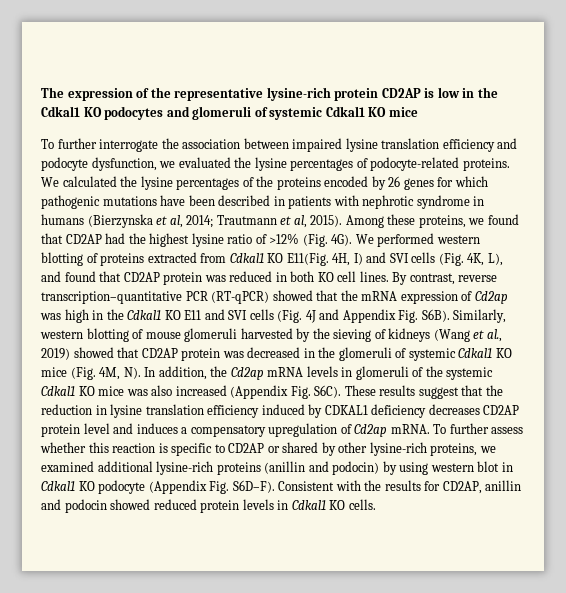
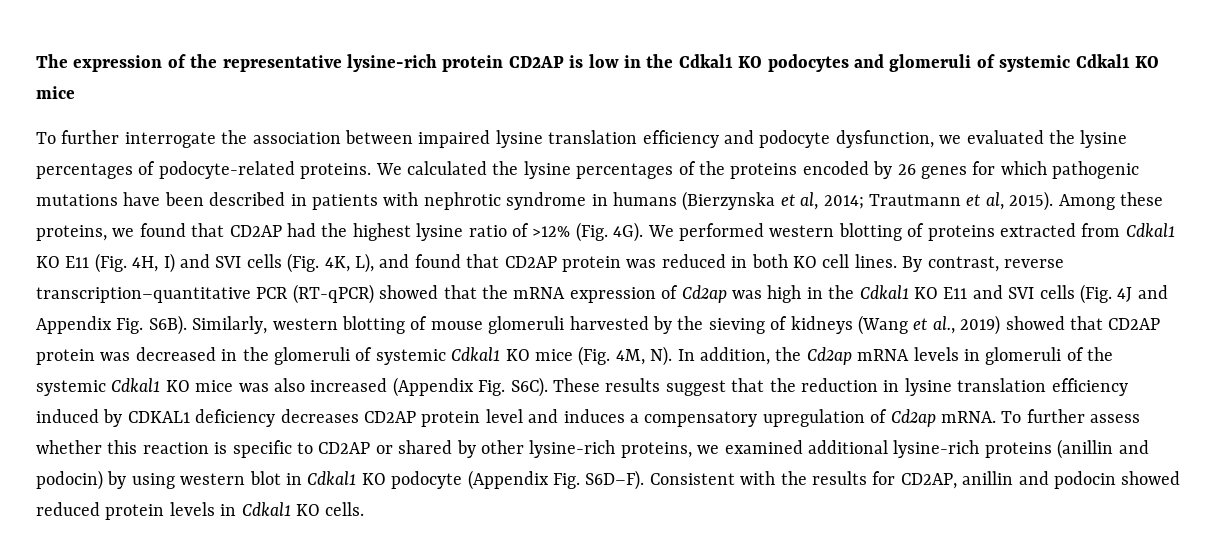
[286,253,329,266] E11(Fig. -> [65,253,127,273] E11 (Fig.

